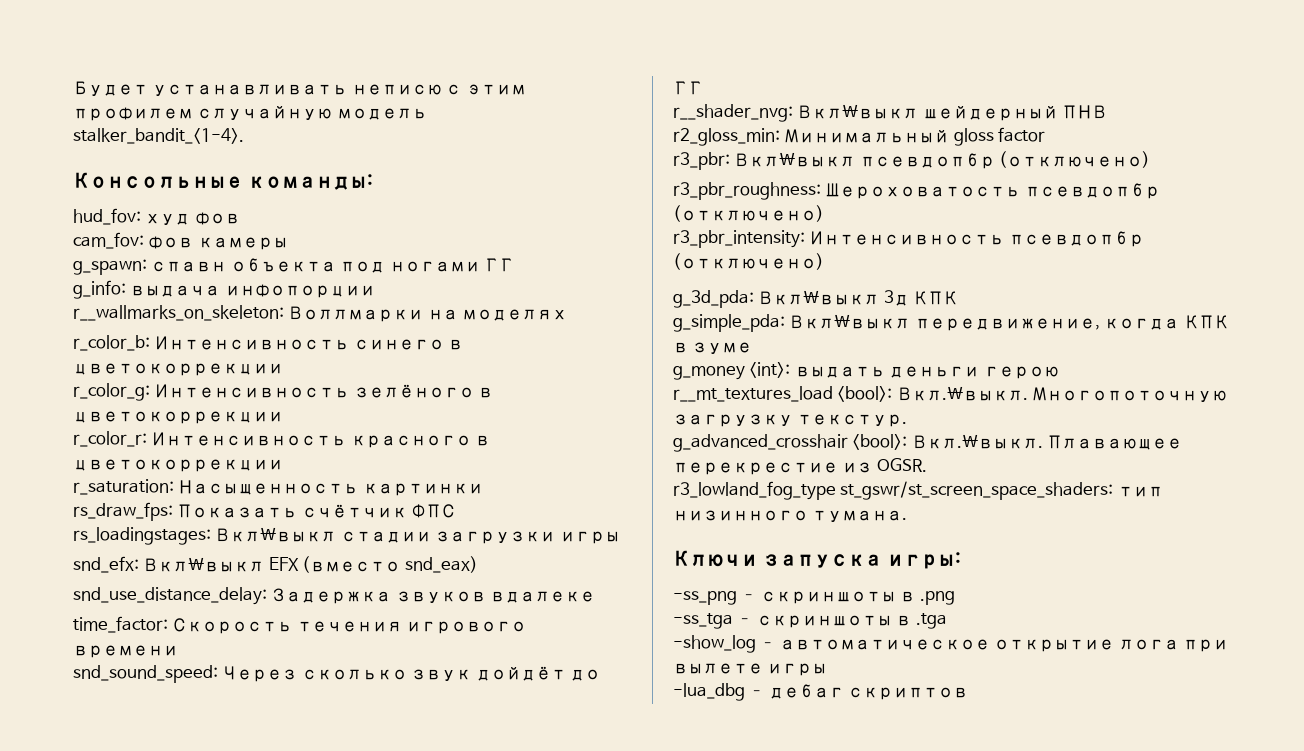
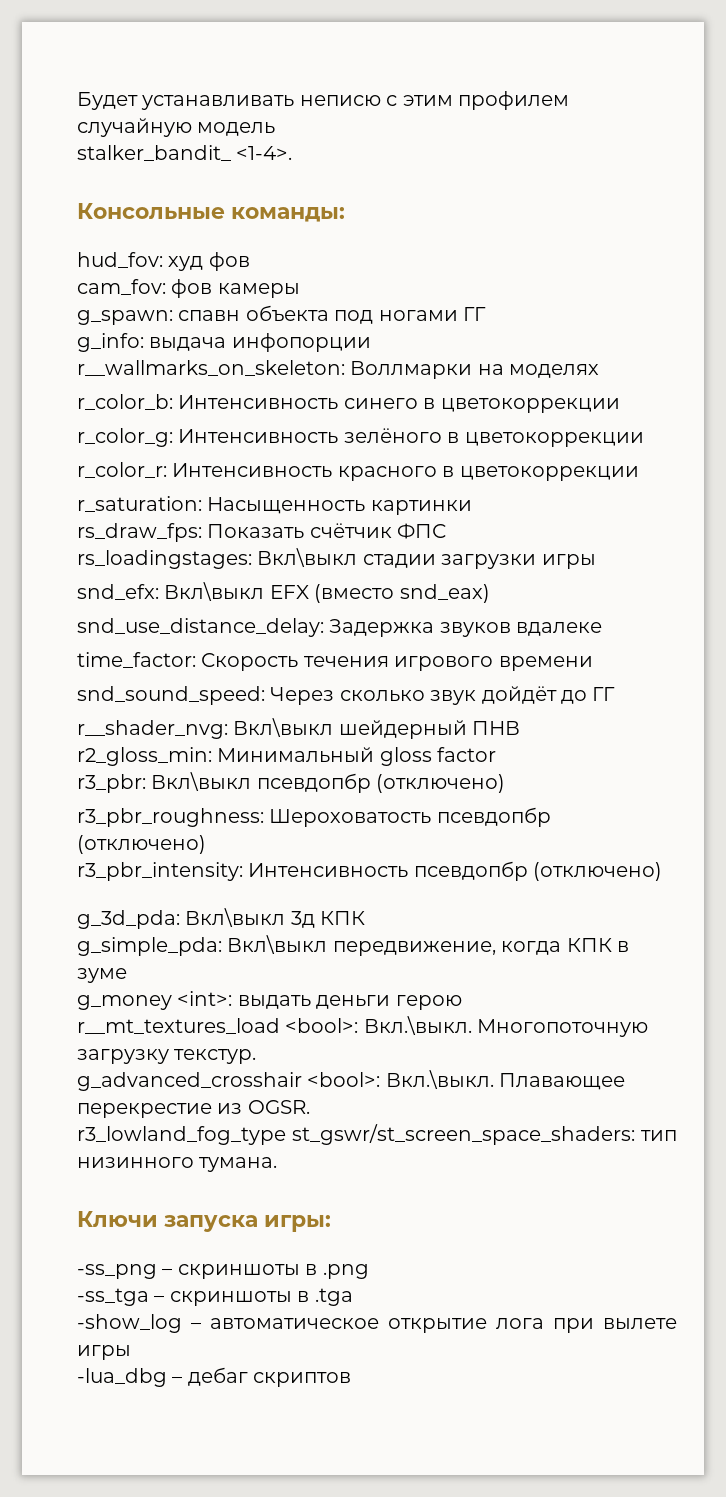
[73,128,244,144] stalker_bandit_<1-4>. -> [77,145,293,161] stalker_bandit_ <1-4>.

